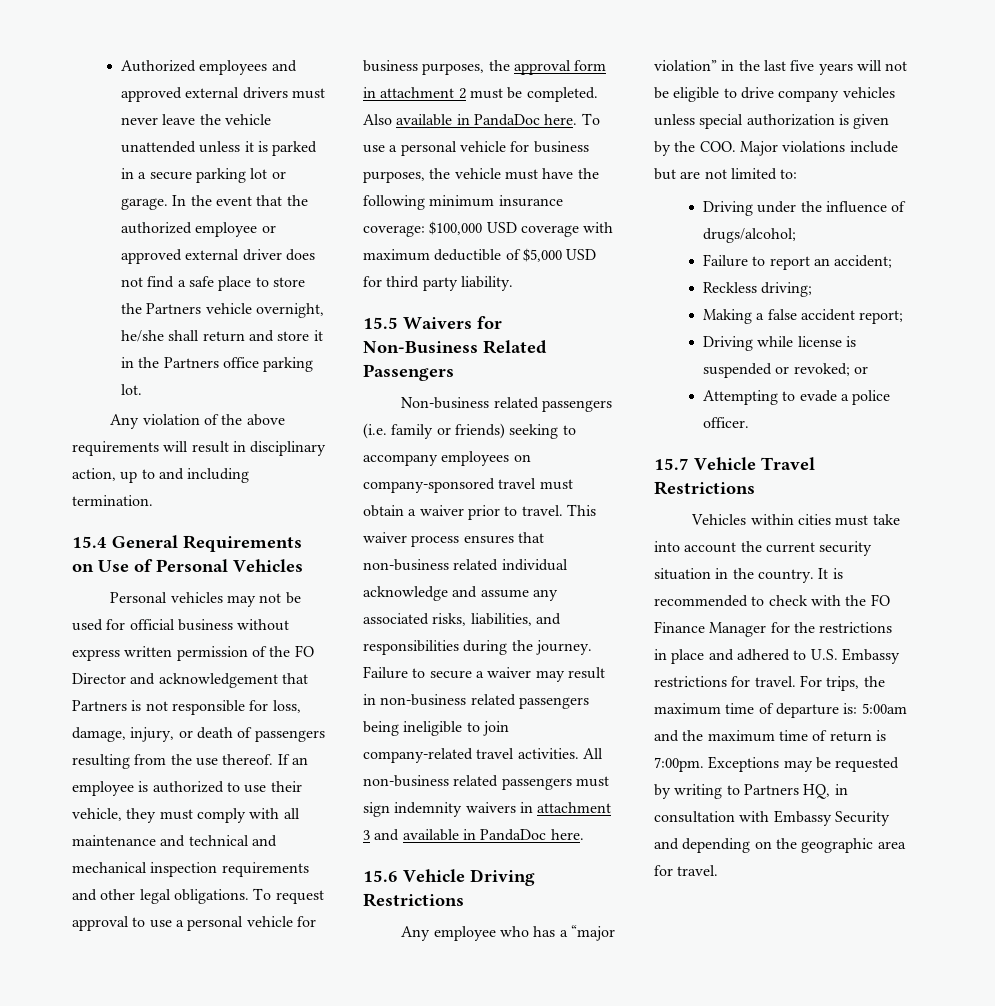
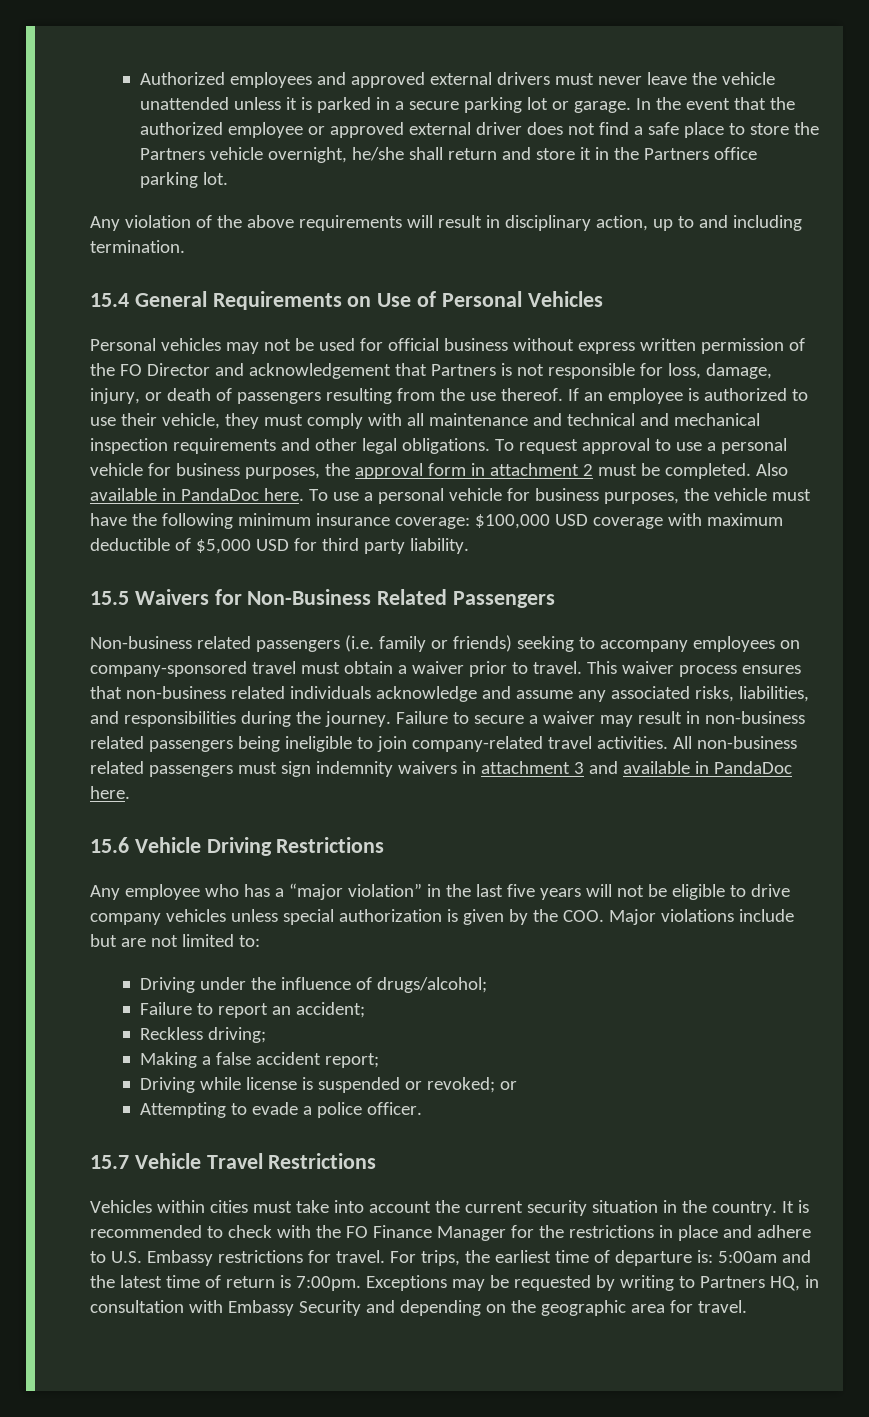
[501,559,568,571] individual -> [289,686,371,699] individuals
[736,649,790,661] adhered -> [756,1225,811,1238] adhere
[654,703,721,715] maximum -> [494,1250,551,1263] earliest
[707,730,775,742] maximum -> [119,1275,162,1288] latest

